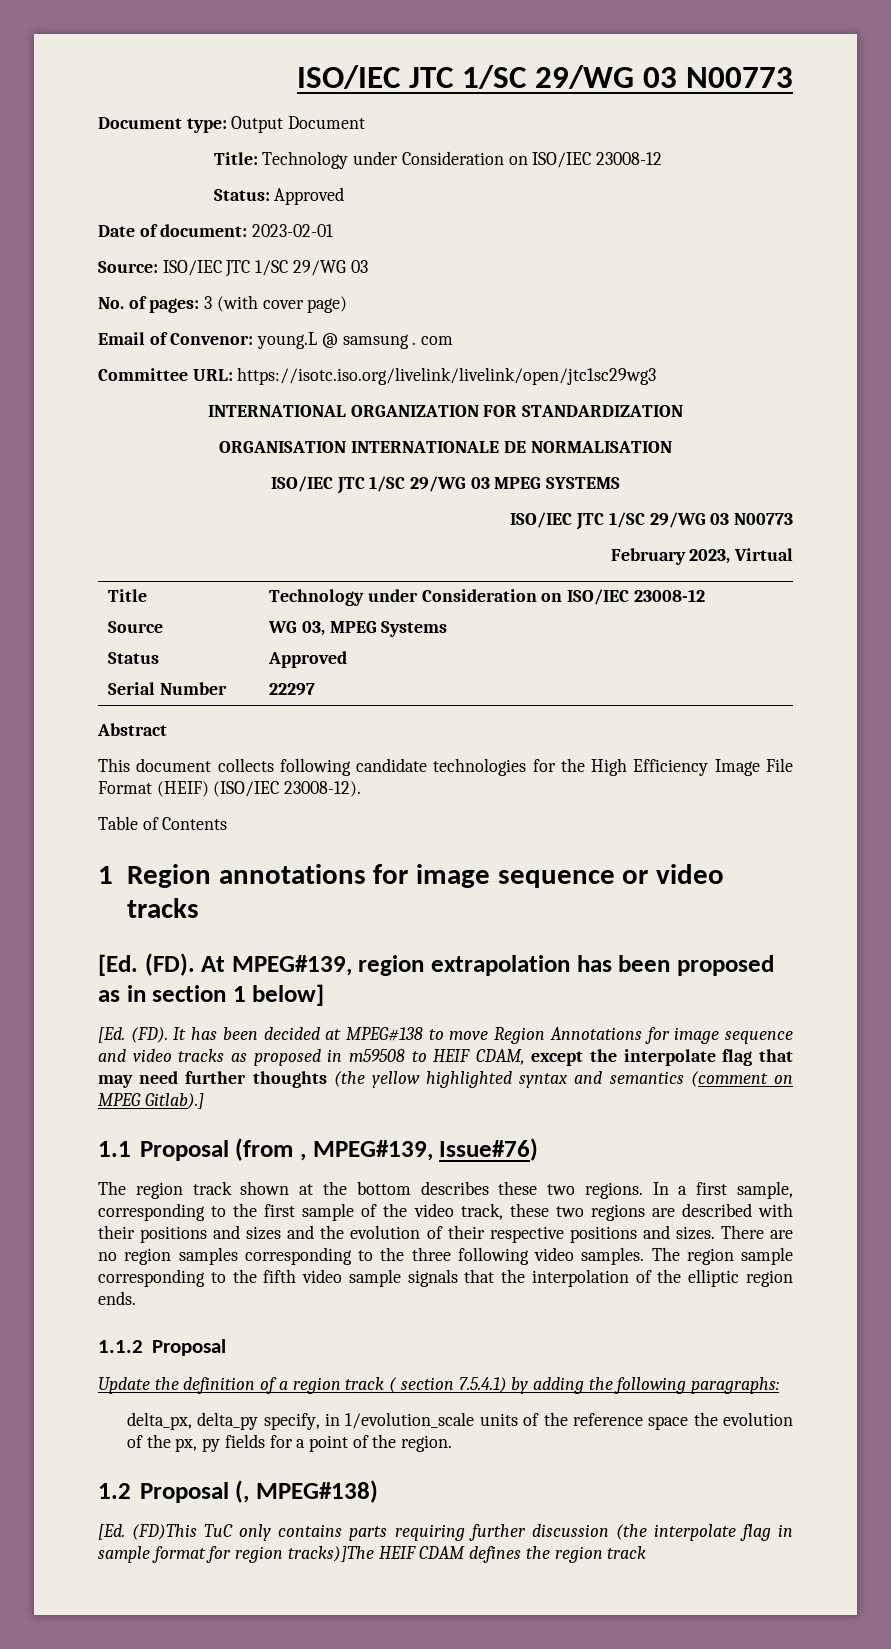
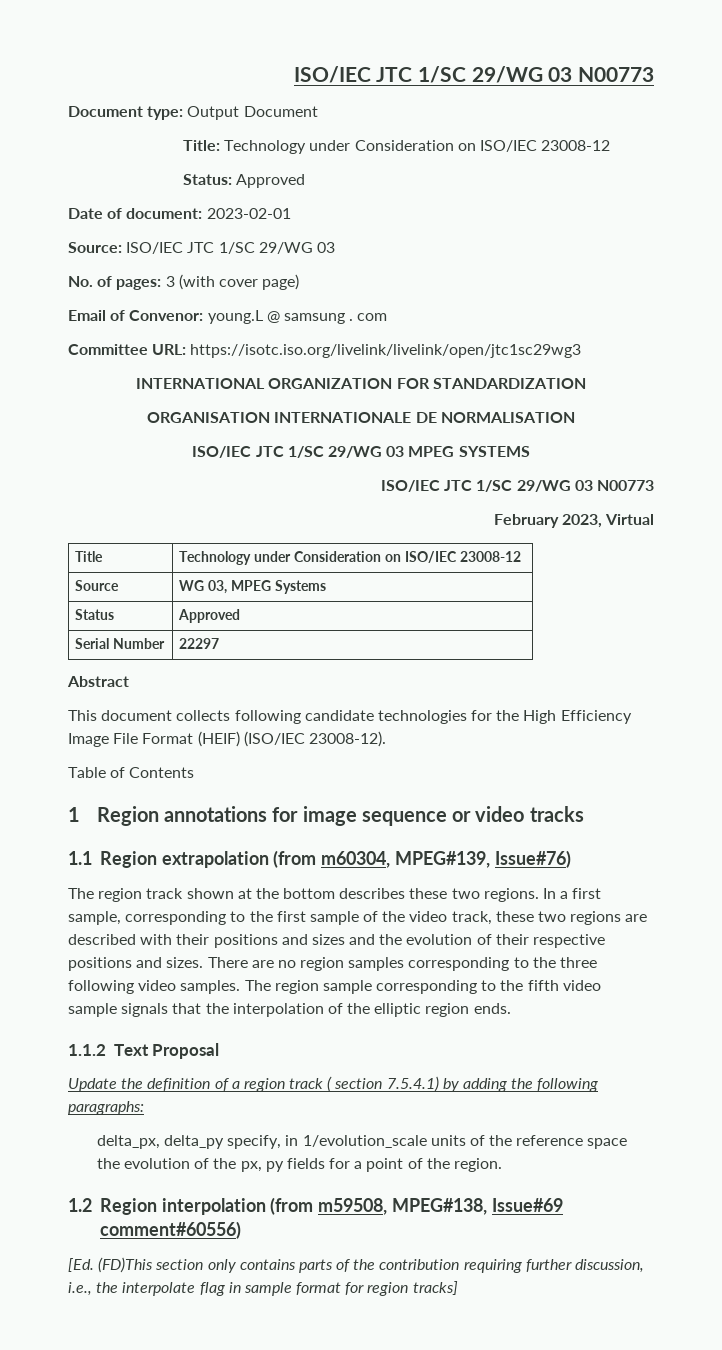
[98,953,774,976] [98,984,325,1006] [98,1027,793,1044] [98,1049,793,1066] [98,1071,793,1088] [98,1093,204,1109] [98,1138,306,1161] [Ed. (FD). At MPEG#139, region extrapolation has been proposed as in section 1 below] // [Ed. (FD). It has been decided at MPEG#138 to move Region Annotations for image sequence and video tracks as proposed in m59508 to HEIF CDAM, except the interpolate flag that may need further thoughts (the yellow highlighted syntax and semantics (comment on MPEG Gitlab).] // 1.1 Proposal (from , -> [68,850,391,868] 1.1 Region extrapolation (from m60304,
(143, 1346) none -> [113,1044,149,1056] Text
[139,1480,378,1503] Proposal (, MPEG#138) -> [99,1197,564,1215] [99,1221,241,1239] Region interpolation (from m59508, MPEG#138, Issue#69 comment#60556)
[204,1524,234,1537] TuC -> [155,1259,204,1270] section
[394,1524,647,1541] requiring further discussion (the -> [336,1259,645,1273] [68,1282,119,1296] of the contribution requiring further discussion, i.e., the
[287,1546,647,1563] tracks)]The HEIF CDAM defines the region track -> [412,1281,458,1295] tracks]

